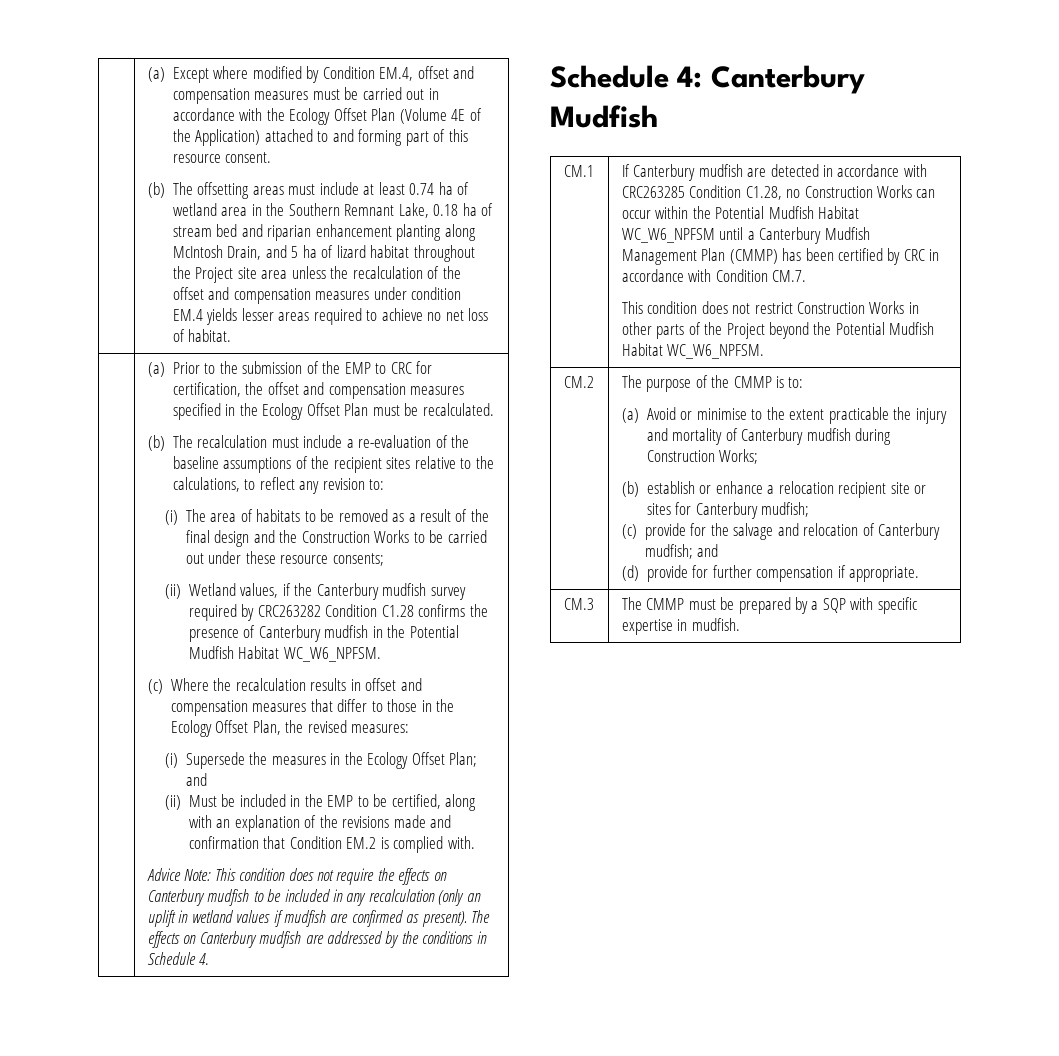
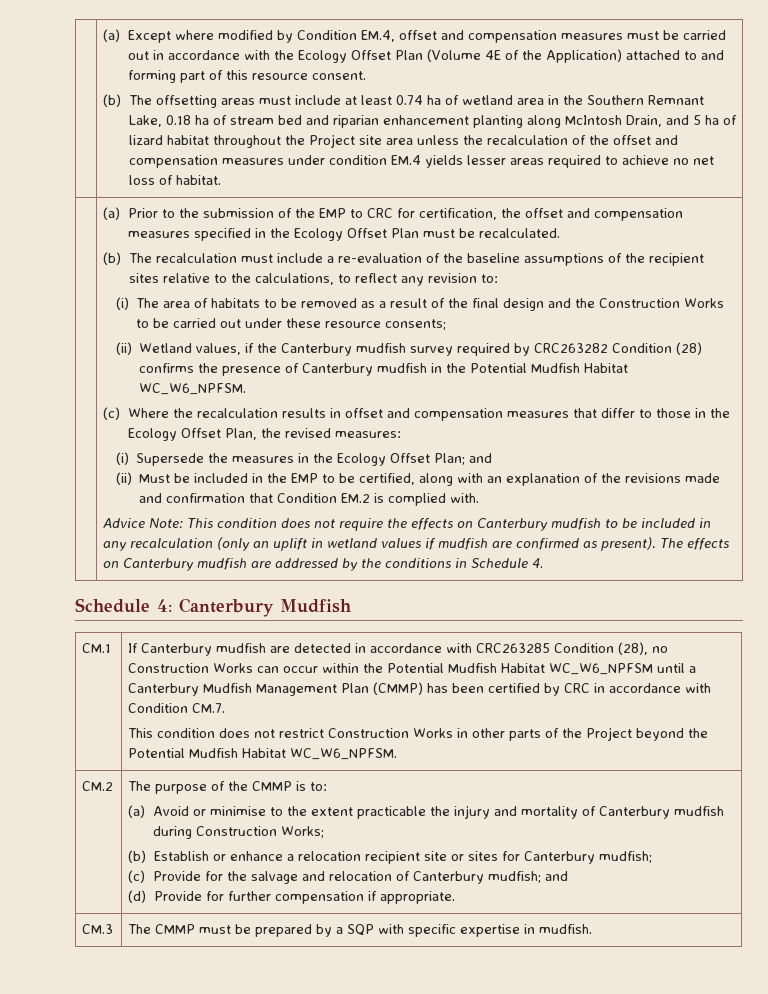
[381,605,414,617] C1.28 -> [675,342,702,355] (28)
[745,186,782,200] C1.28, -> [618,642,649,655] (28),
[646,481,695,494] establish -> [153,851,209,861] Establish
[644,523,686,540] provide -> [152,871,201,881] Provide
[646,565,688,582] provide -> [153,891,202,901] Provide

